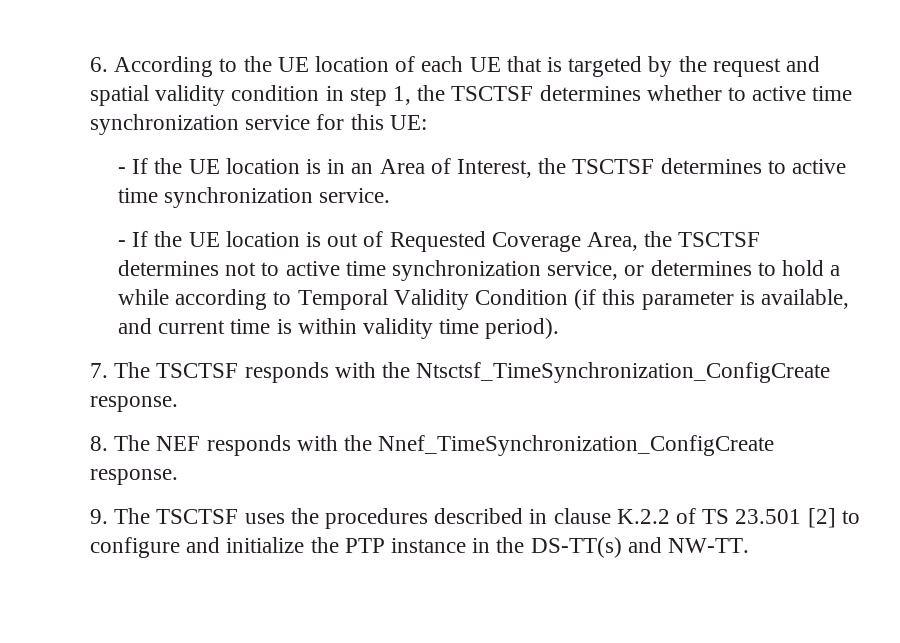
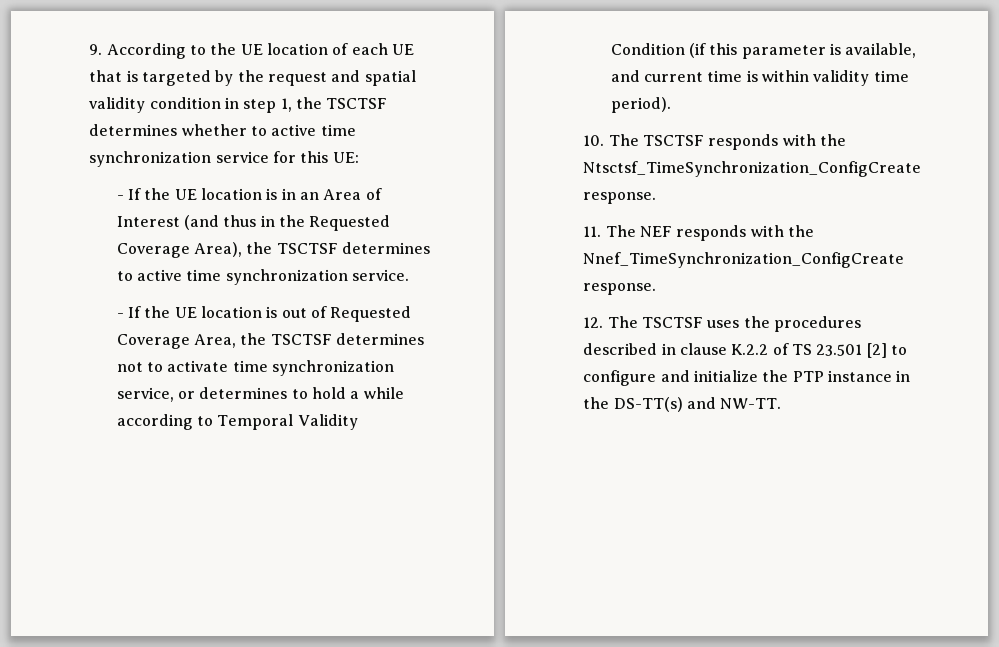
[89,57,108,72] 6. -> [89,44,103,55] 9.
[456,159,532,178] Interest, -> [116,215,391,231] [116,242,243,258] Interest (and thus in the Requested Coverage Area),
[285,261,340,276] active -> [167,360,229,372] activate
[89,363,108,378] 7. -> [583,135,605,146] 10.
[89,436,108,451] 8. -> [583,226,602,237] 11.
[89,509,108,524] 9. -> [583,317,604,328] 12.

